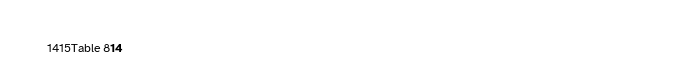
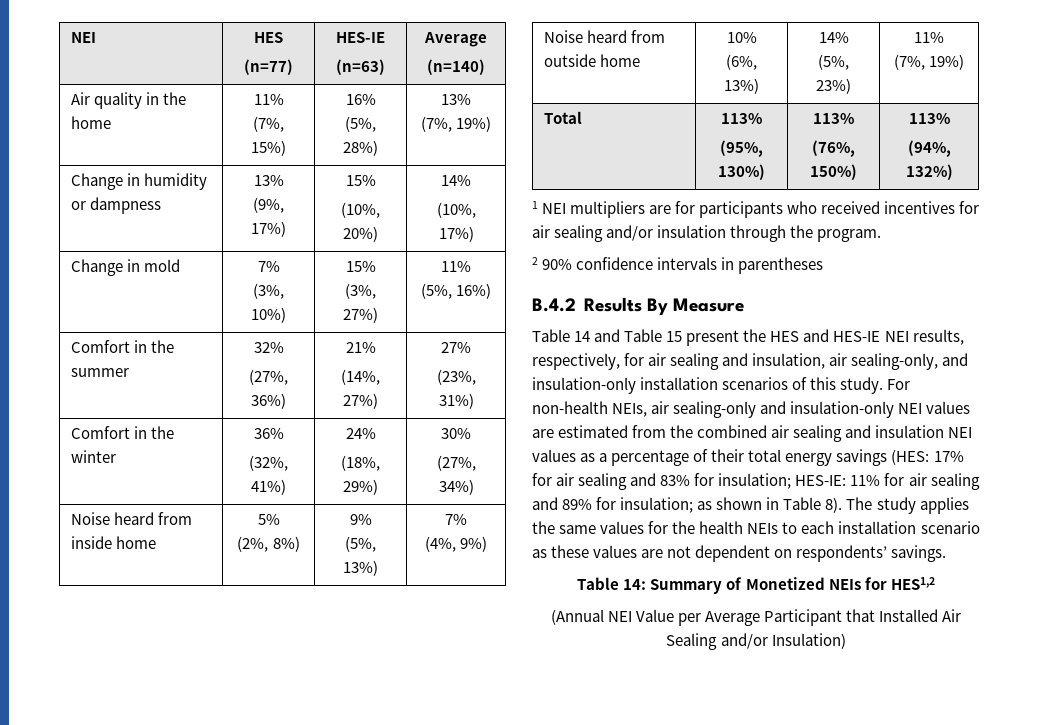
[47,44,124,52] 1415Table 814 -> [70,32,96,43] [253,32,283,43] [243,59,293,75] [336,32,385,43] [336,59,385,75] [424,32,487,47] [427,59,485,75] [70,92,186,109] [70,116,111,129] [253,94,284,105] [252,116,284,132] [250,140,286,156] [345,94,376,105] [345,116,376,132] [343,140,378,156] [441,94,471,105] [420,116,492,132] [70,173,207,190] [70,197,161,214] [253,175,284,186] [252,197,284,213] [250,221,286,237] [345,175,376,186] [341,202,380,218] [343,226,378,242] [441,175,471,186] [436,202,476,218] [438,226,474,242] [70,259,180,276] [257,261,280,272] [252,283,284,299] [250,307,286,323] [345,261,376,272] [345,283,376,299] [343,307,378,323] [441,261,471,272] [420,283,492,299] [70,340,174,353] [70,368,129,377] [253,342,284,353] [248,369,288,385] [250,393,286,409] [345,342,376,353] [341,369,380,385] [343,393,378,409] [441,342,471,353] [436,369,476,385] [438,393,474,409] [70,426,174,439] [70,450,116,463] [253,428,284,439] [248,455,288,471] [250,479,286,495] [345,428,376,439] [341,455,380,471] [343,479,378,495] [441,428,471,439] [436,455,476,471] [438,479,474,495] [70,512,192,525] [70,536,156,549] [257,514,280,525] [237,536,300,552] [349,514,372,525] [345,536,376,552] [343,560,378,576] [445,514,467,525] [424,536,488,552] [543,30,665,43] [543,54,640,67] [726,32,757,43] [726,54,757,70] [724,78,759,94] [818,32,849,43] [818,54,849,70] [816,78,851,94] [914,32,944,43] [893,54,965,70] [543,111,582,124] [721,113,762,124] [720,140,763,157] [718,164,765,180] [813,113,854,124] [812,140,855,157] [810,164,857,180] [908,113,950,124] [907,140,951,157] [905,164,953,180] [532,201,980,218] [532,225,882,242] [532,257,824,274] [532,297,744,315] [532,329,964,346] [532,353,969,370] [532,377,911,394] [532,401,971,418] [532,425,973,442] [532,449,964,466] [532,473,980,490] [532,497,969,514] [532,521,980,534] [532,545,947,562] [577,577,935,594] [550,609,962,626] [666,633,846,650] NEI | HES // (n=77) | HES-IE // (n=63) | Average // (n=140) // Air quality in the home | 11% // (7%, 15%) | 16% // (5%, 28%) | 13% // (7%, 19%) // Change in humidity or dampness | 13% // (9%, 17%) | 15% // (10%, 20%) | 14% // (10%, 17%) // Change in mold | 7% // (3%, 10%) | 15% // (3%, 27%) | 11% // (5%, 16%) // Comfort in the summer | 32% // (27%, 36%) | 21% // (14%, 27%) | 27% // (23%, 31%) // Comfort in the winter | 36% // (32%, 41%) | 24% // (18%, 29%) | 30% // (27%, 34%) // Noise heard from inside home | 5% // (2%, 8%) | 9% // (5%, 13%) | 7% // (4%, 9%) // Noise heard from outside home | 10% // (6%, 13%) | 14% // (5%, 23%) | 11% // (7%, 19%) // Total | 113% // (95%, 130%) | 113% // (76%, 150%) | 113% // (94%, 132%) // 1 NEI multipliers are for participants who received incentives for air sealing and/or insulation through the program. // 2 90% confidence intervals in parentheses // B.4.2 Results By Measure // Table 14 and Table 15 present the HES and HES-IE NEI results, respectively, for air sealing and insulation, air sealing-only, and insulation-only installation scenarios of this study. For non-health NEIs, air sealing-only and insulation-only NEI values are estimated from the combined air sealing and insulation NEI values as a percentage of their total energy savings (HES: 17% for air sealing and 83% for insulation; HES-IE: 11% for air sealing and 89% for insulation; as shown in Table 8). The study applies the same values for the health NEIs to each installation scenario as these values are not dependent on respondents’ savings. // Table 14: Summary of Monetized NEIs for HES1,2 // (Annual NEI Value per Average Participant that Installed Air Sealing and/or Insulation)

